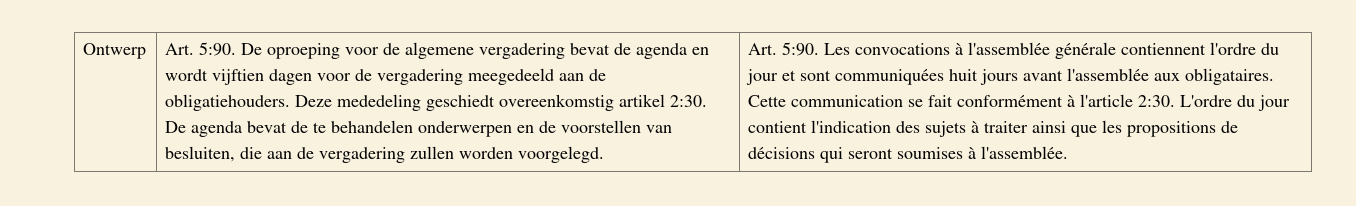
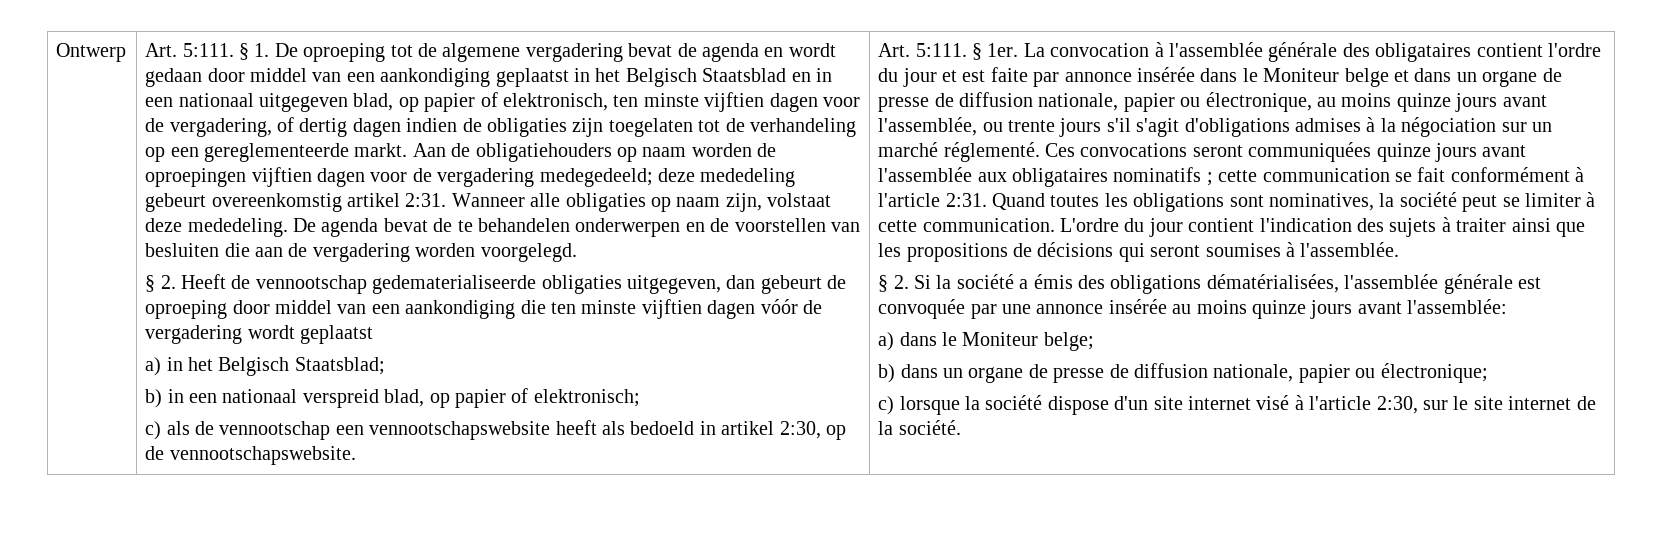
[199,42,237,56] 5:90. -> [182,43,270,60] 5:111. § 1.
[345,47,380,55] voor -> [390,45,413,57] tot
(209, 75) none -> [145,68,833,87] [145,92,861,112] [145,117,857,137] [145,143,777,162] [145,168,247,187] gedaan door middel van een aankondiging geplaatst in het Belgisch Staatsblad en in een nationaal uitgegeven blad, op papier of elektronisch, ten minste vijftien dagen voor de vergadering, of dertig dagen indien de obligaties zijn toegelaten tot de verhandeling op een gereglementeerde markt. Aan de obligatiehouders op naam worden de oproepingen
[468,68,607,85] [165,94,708,111] meegedeeld aan de obligatiehouders. Deze mededeling geschiedt overeenkomstig artikel 2:30. -> [539,168,796,187] [145,193,832,212] [145,218,288,237] medegedeeld; deze mededeling gebeurt overeenkomstig artikel 2:31. Wanneer alle obligaties op naam zijn, volstaat deze mededeling.
[165,146,236,162] besluiten, -> [145,243,220,257] besluiten
[410,146,455,159] zullen -> (410, 252) none
[748,42,1280,59] [746,68,1275,85] [748,95,787,107] | Art. 5:90. Les convocations à l'assemblée générale contiennent l'ordre du jour et sont communiquées huit jours avant l'assemblée aux obligataires. Cette -> [145,274,847,294] [145,299,823,319] [145,325,374,344] [145,357,385,376] [145,388,640,408] [145,420,847,440] [145,446,356,465] [878,42,1602,62] [878,67,1562,87] [878,92,1547,112] [878,117,1553,137] [878,142,1527,162] [878,167,1258,187] // § 2. Heeft de vennootschap gedematerialiseerde obligaties uitgegeven, dan gebeurt de oproeping door middel van een aankondiging die ten minste vijftien dagen vóór de vergadering wordt geplaatst // a) in het Belgisch Staatsblad; // b) in een nationaal verspreid blad, op papier of elektronisch; // c) als de vennootschap een vennootschapswebsite heeft als bedoeld in artikel 2:30, op de vennootschapswebsite. | Art. 5:111. § 1er. La convocation à l'assemblée générale des obligataires contient l'ordre du jour et est faite par annonce insérée dans le Moniteur belge et dans un organe de presse de diffusion nationale, papier ou électronique, au moins quinze jours avant l'assemblée, ou trente jours s'il s'agit d'obligations admises à la négociation sur un marché réglementé. Ces convocations seront communiquées quinze jours avant l'assemblée aux obligataires nominatifs ; cette
[1138,95,1176,107] 2:30. -> [945,192,1596,212] [878,218,1055,232] 2:31. Quand toutes les obligations sont nominatives, la société peut se limiter à cette communication.
(1069, 152) none -> [878,274,1542,294] [878,299,1508,319] [878,332,1094,351] [878,363,1488,383] [878,395,1596,415] [878,420,961,435] // § 2. Si la société a émis des obligations dématérialisées, l'assemblée générale est convoquée par une annonce insérée au moins quinze jours avant l'assemblée: // a) dans le Moniteur belge; // b) dans un organe de presse de diffusion nationale, papier ou électronique; // c) lorsque la société dispose d'un site internet visé à l'article 2:30, sur le site internet de la société.

